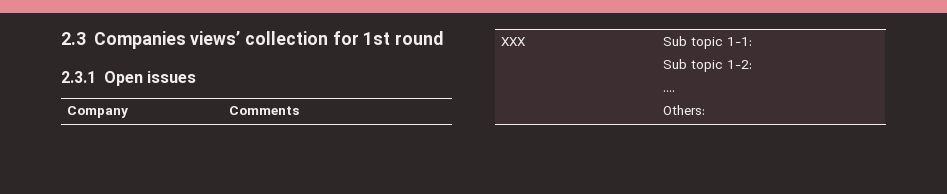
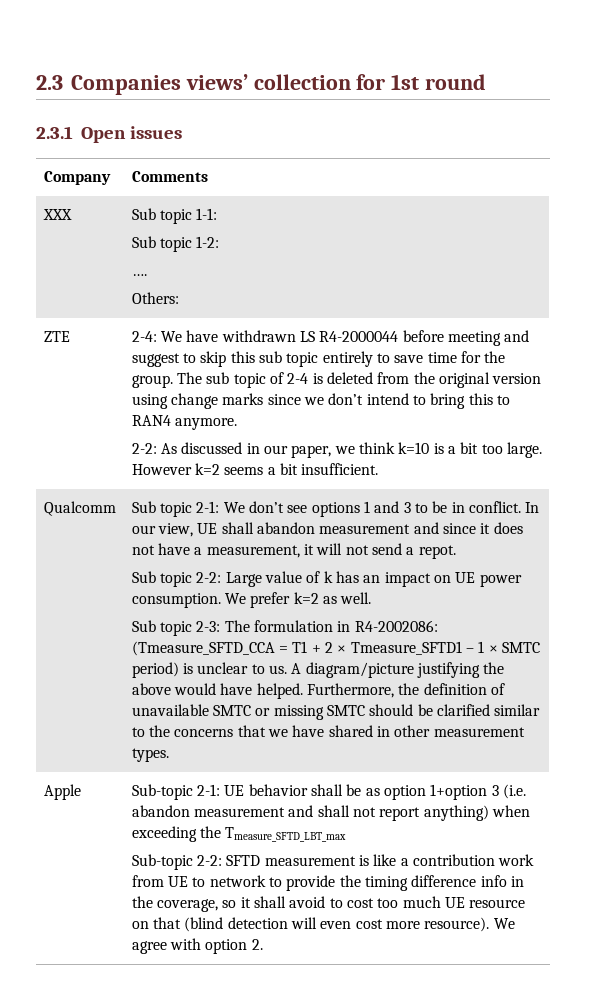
(706, 110) none -> [43,331,70,342] [131,330,530,346] [131,351,506,367] [131,372,542,388] [131,393,510,409] [131,415,237,430] [131,442,542,458] [131,463,379,475] [43,501,116,516] [131,501,540,517] [131,522,523,537] [131,543,456,559] [131,571,522,587] [131,592,372,608] [131,620,438,636] [131,641,540,656] [131,662,505,678] [131,683,505,699] [131,704,541,720] [131,725,525,737] [131,748,169,762] [43,784,81,800] [131,784,526,800] [131,805,530,821] [131,826,347,842] [131,854,535,870] [131,875,524,891] [131,896,526,912] [131,917,515,932] [131,938,263,954] // ZTE | 2-4: We have withdrawn LS R4-2000044 before meeting and suggest to skip this sub topic entirely to save time for the group. The sub topic of 2-4 is deleted from the original version using change marks since we don’t intend to bring this to RAN4 anymore. // 2-2: As discussed in our paper, we think k=10 is a bit too large. However k=2 seems a bit insufficient. // Qualcomm | Sub topic 2-1: We don’t see options 1 and 3 to be in conflict. In our view, UE shall abandon measurement and since it does not have a measurement, it will not send a repot. // Sub topic 2-2: Large value of k has an impact on UE power consumption. We prefer k=2 as well. // Sub topic 2-3: The formulation in R4-2002086: (Tmeasure_SFTD_CCA = T1 + 2 × Tmeasure_SFTD1 – 1 × SMTC period) is unclear to us. A diagram/picture justifying the above would have helped. Furthermore, the definition of unavailable SMTC or missing SMTC should be clarified similar to the concerns that we have shared in other measurement types. // Apple | Sub-topic 2-1: UE behavior shall be as option 1+option 3 (i.e. abandon measurement and shall not report anything) when exceeding the Tmeasure_SFTD_LBT_max // Sub-topic 2-2: SFTD measurement is like a contribution work from UE to network to provide the timing difference info in the coverage, so it shall avoid to cost too much UE resource on that (blind detection will even cost more resource). We agree with option 2.

